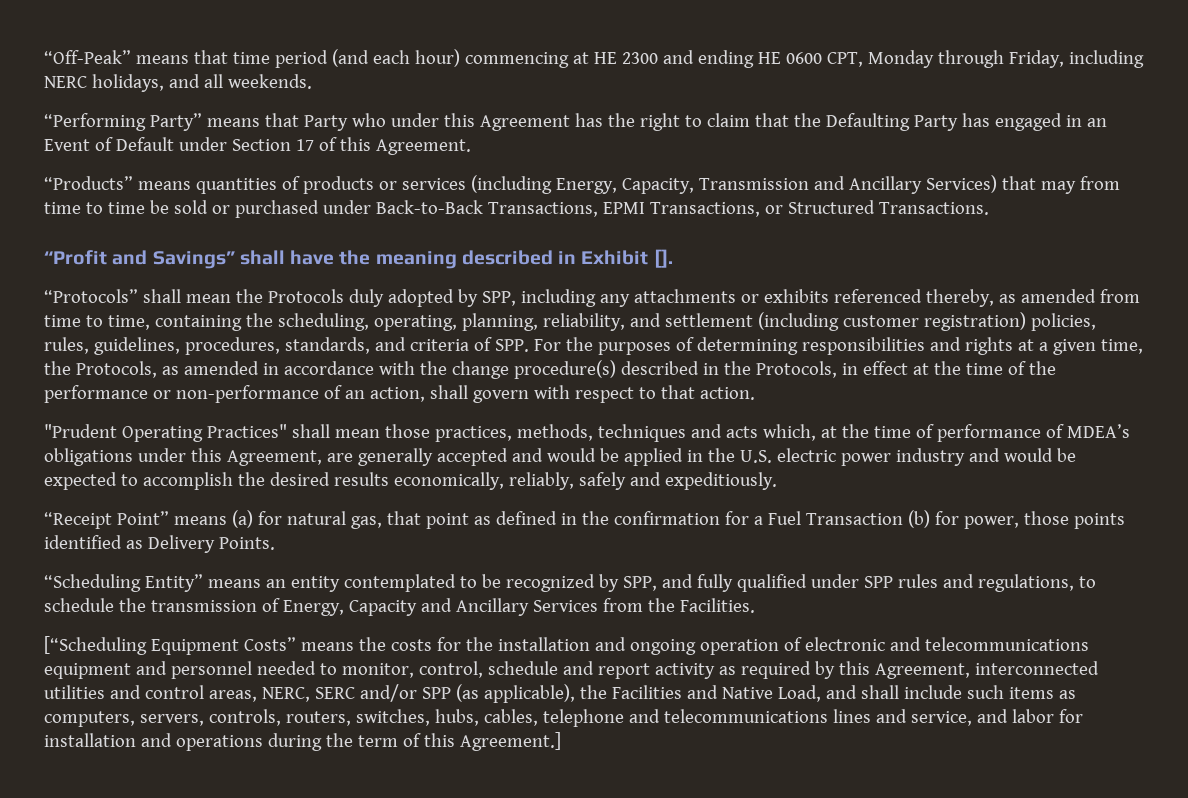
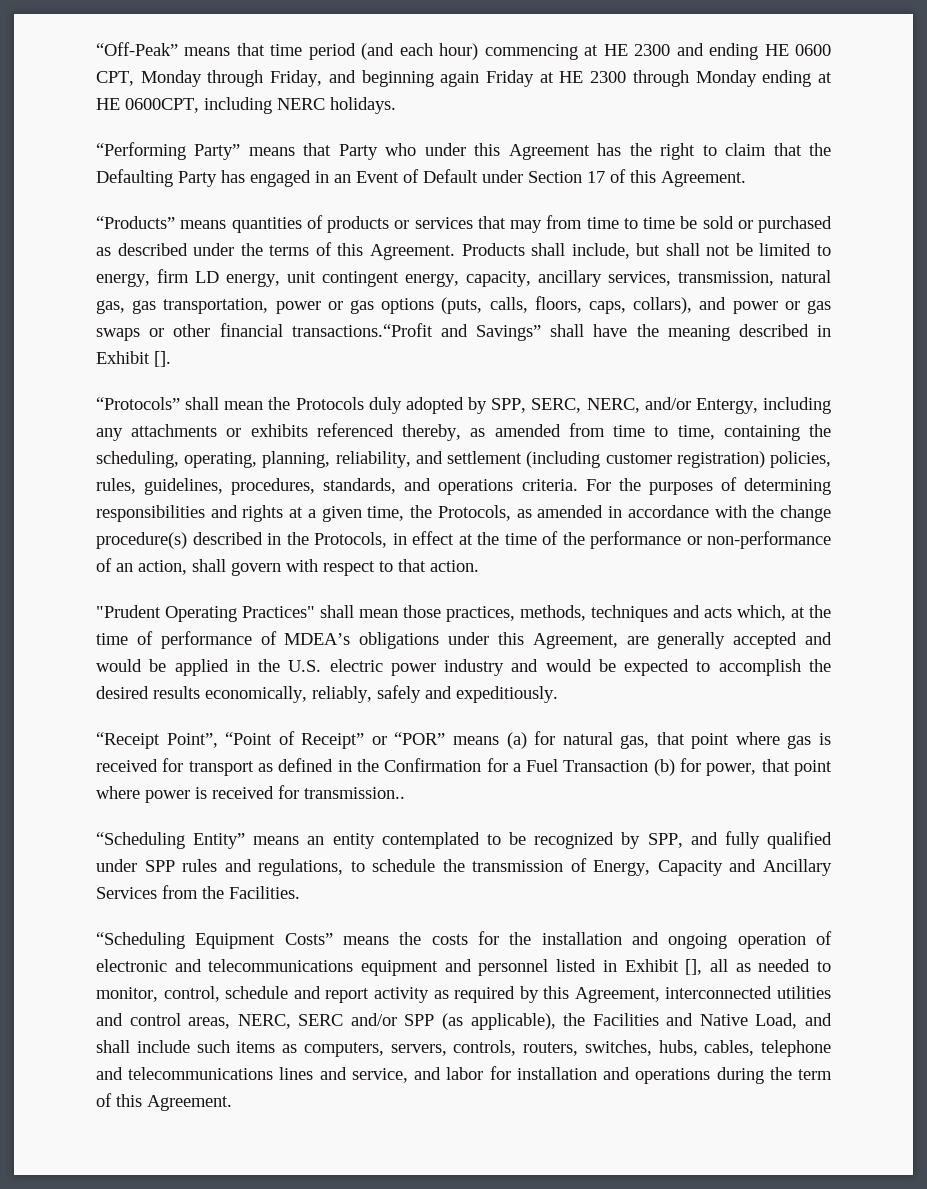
[1068,50,1144,68] [44,74,312,92] including NERC holidays, and all weekends. -> [328,70,832,87] [96,97,396,114] and beginning again Friday at HE 2300 through Monday ending at HE 0600CPT, including NERC holidays.
[470,175,997,194] (including Energy, Capacity, Transmission and Ancillary Services) -> (473, 223) none
[322,200,989,217] [44,250,107,265] under Back-to-Back Transactions, EPMI Transactions, or Structured Transactions. // “Profit -> [96,242,831,260] [96,269,831,287] [96,296,832,314] [96,323,433,341] as described under the terms of this Agreement. Products shall include, but shall not be limited to energy, firm LD energy, unit contingent energy, capacity, ancillary services, transmission, natural gas, gas transportation, power or gas options (puts, calls, floors, caps, collars), and power or gas swaps or other financial transactions.“Profit
(516, 298) none -> [531,397,758,414] SERC, NERC, and/or Entergy,
[409,337,529,352] criteria of SPP. -> [438,479,578,495] operations criteria.
[116,511,169,525] Point” -> [166,731,446,749] Point”, “Point of Receipt” or “POR”
(469, 521) none -> [735,732,831,749] [96,758,254,776] where gas is received for transport
[613,511,720,525] confirmation -> [384,758,482,772] Confirmation
[1023,511,1125,529] [44,535,275,553] those points identified as Delivery Points. -> [761,759,832,776] [96,785,405,803] that point where power is received for transmission..
[44,636,147,655] [“Scheduling -> [96,932,185,949] “Scheduling
(252, 670) none -> [556,959,751,975] listed in Exhibit [], all as
[459,732,561,751] Agreement.] -> [147,1095,232,1111] Agreement.

